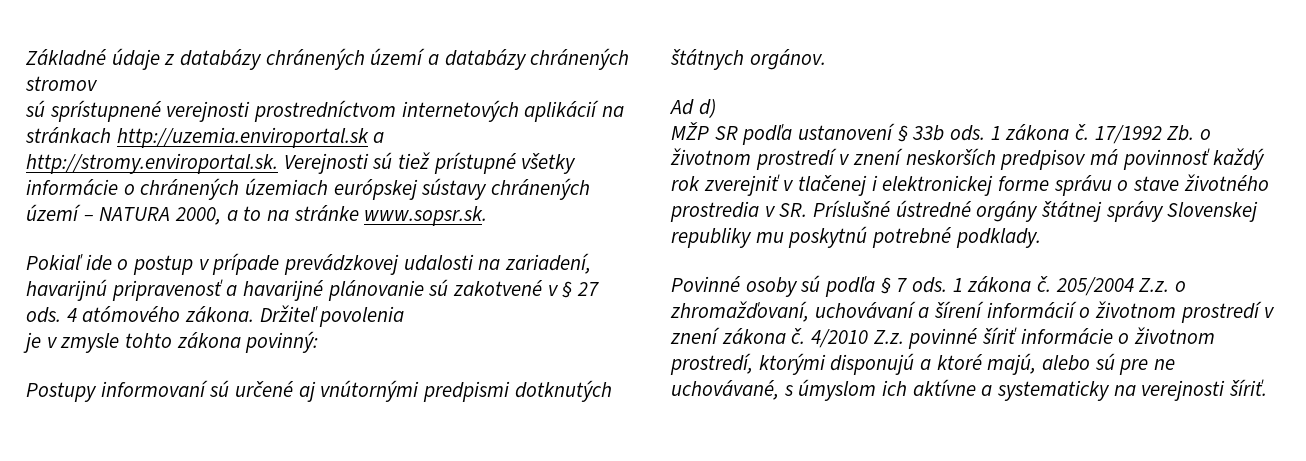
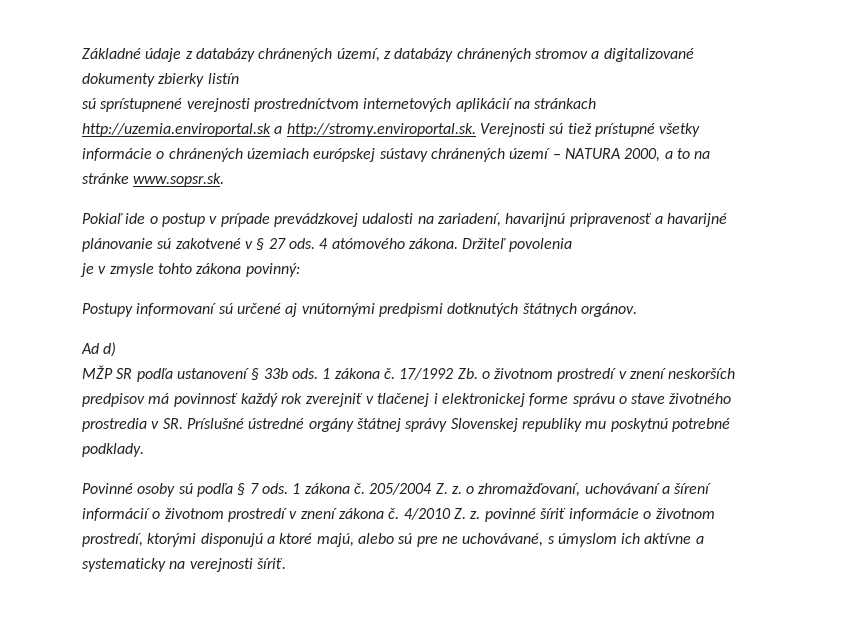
[370,48,440,65] území a -> [336,48,391,62] území, z
(98, 83) none -> [591,48,694,62] [82,73,239,87] a digitalizované dokumenty zbierky listín
[1138,278,1170,292] Z.z. -> [435,483,462,494] Z. z.
[872,330,904,344] Z.z. -> [453,508,481,519] Z. z.

